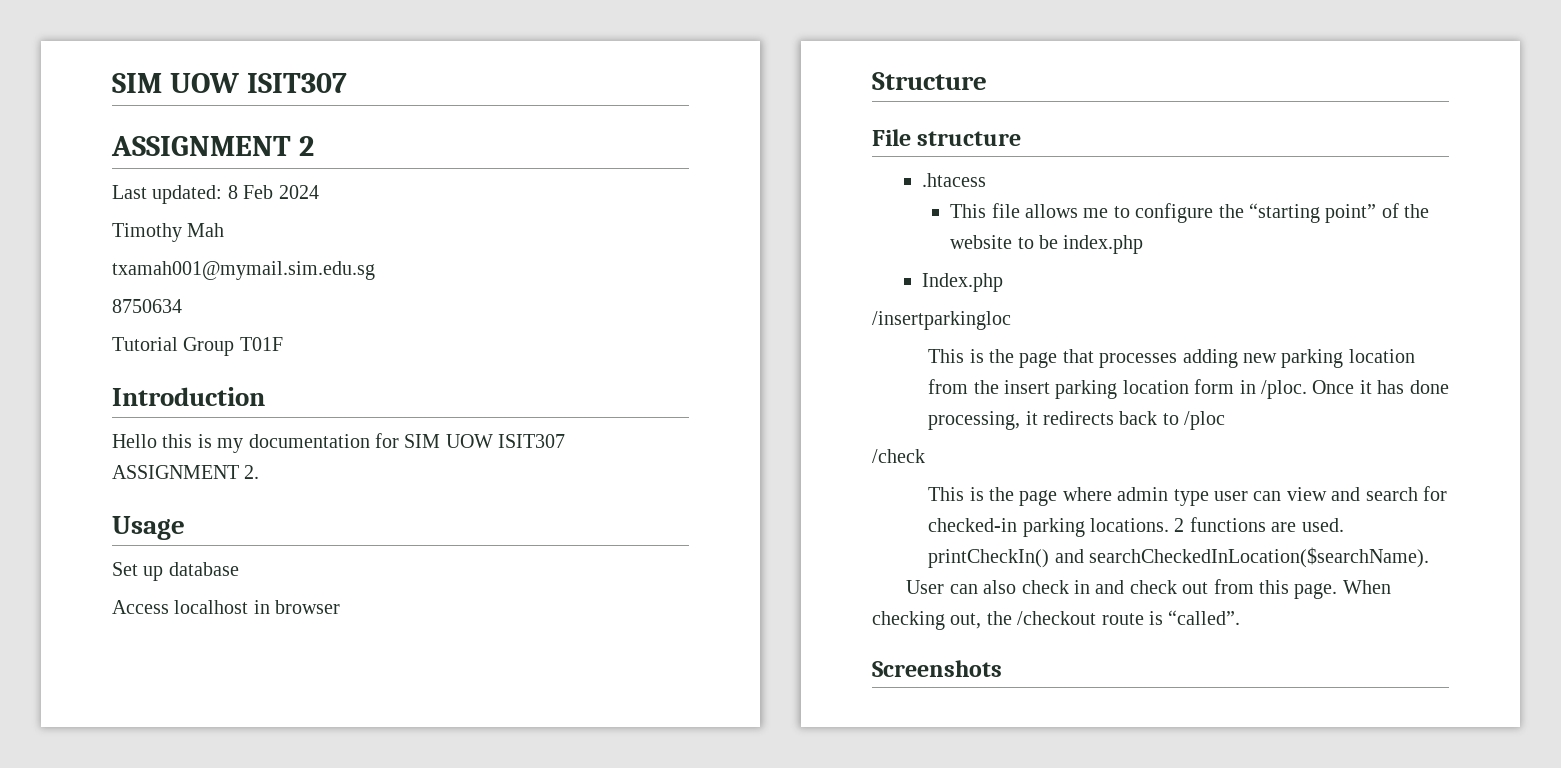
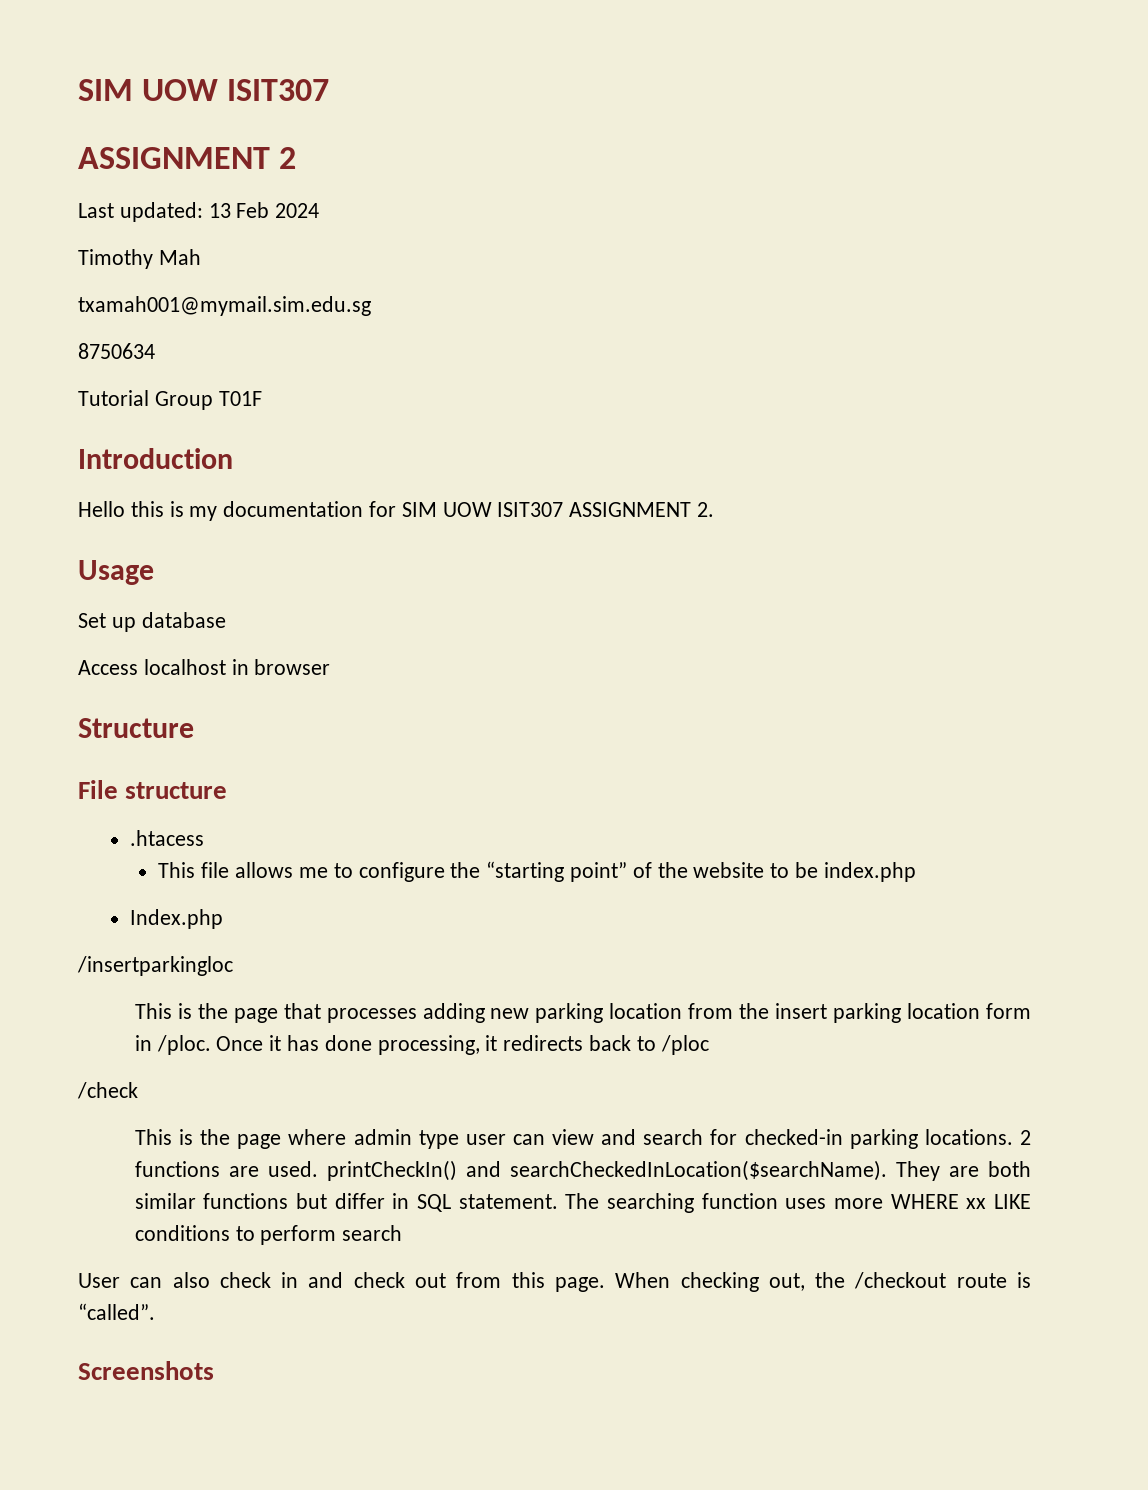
[227,185,238,199] 8 -> [208,203,231,218] 13
(1430, 557) none -> [895,1161,1031,1181] [134,1193,1031,1213] [134,1225,403,1245] They are both similar functions but differ in SQL statement. The searching function uses more WHERE xx LIKE conditions to perform search

